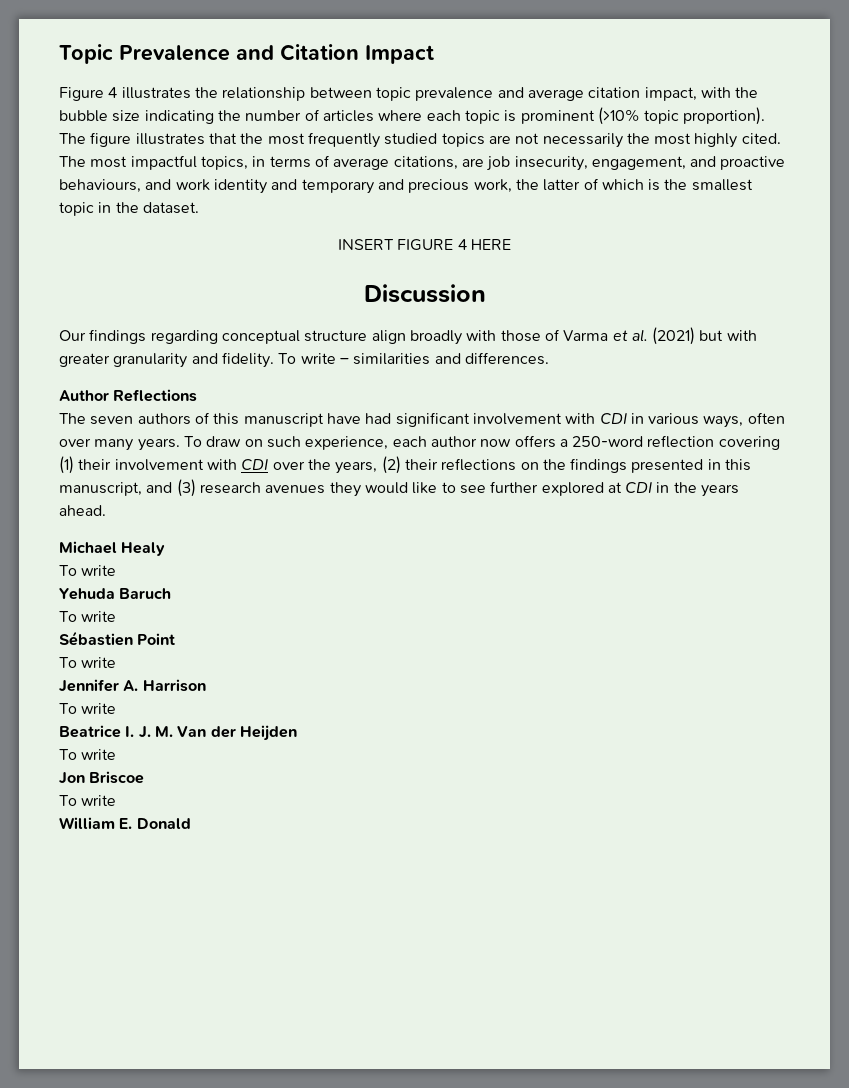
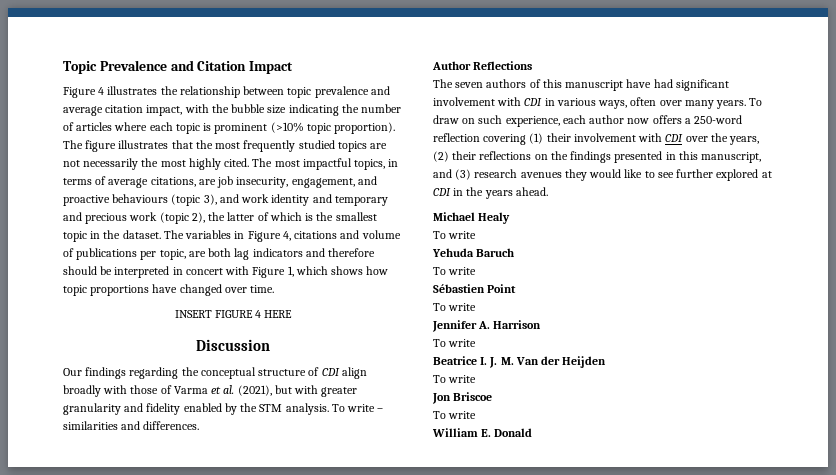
[59,179,141,193] behaviours, -> [112,194,217,206] behaviours (topic 3),
[473,179,512,193] work, -> [129,212,205,224] work (topic 2),
(199, 208) none -> [163,230,401,242] [63,248,376,260] [63,266,389,278] [63,284,275,296] The variables in Figure 4, citations and volume of publications per topic, are both lag indicators and therefore should be interpreted in concert with Figure 1, which shows how topic proportions have changed over time.
(218, 337) none -> [181,367,199,376] the
(368, 336) none -> [308,367,340,376] of CDI
[652,327,696,345] (2021) -> [237,385,272,396] (2021),
[221,352,274,368] fidelity. -> [146,403,329,415] fidelity enabled by the STM analysis.

